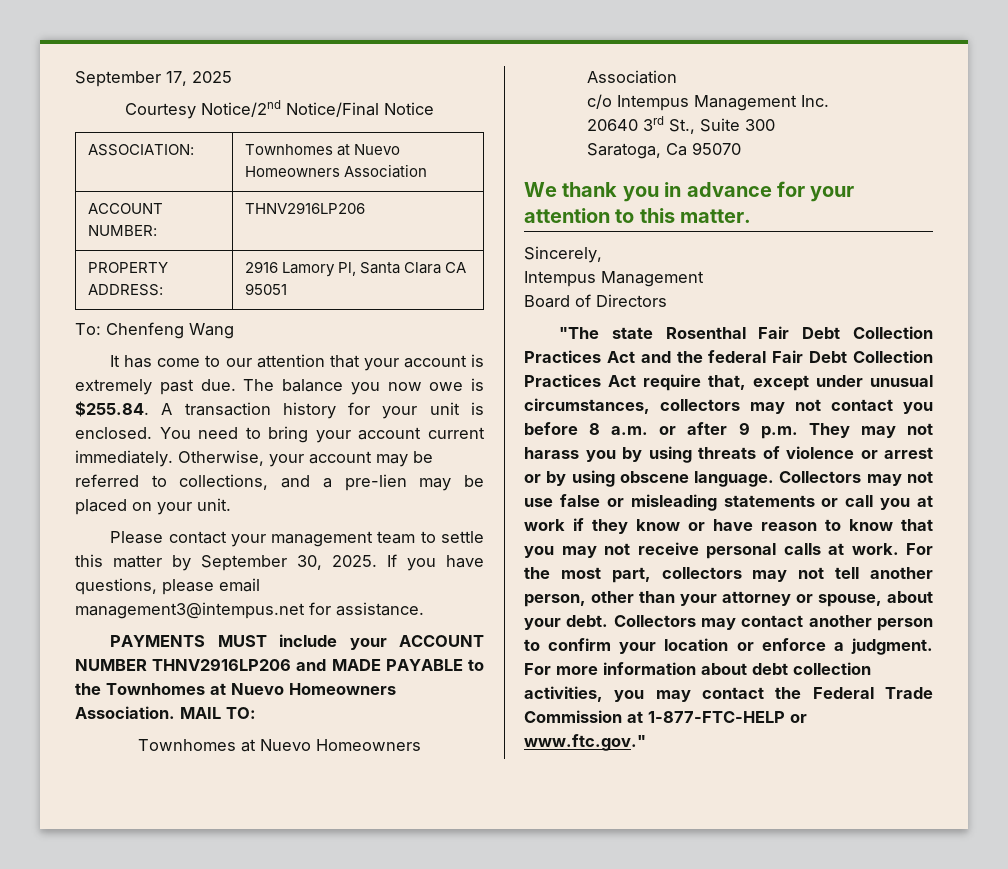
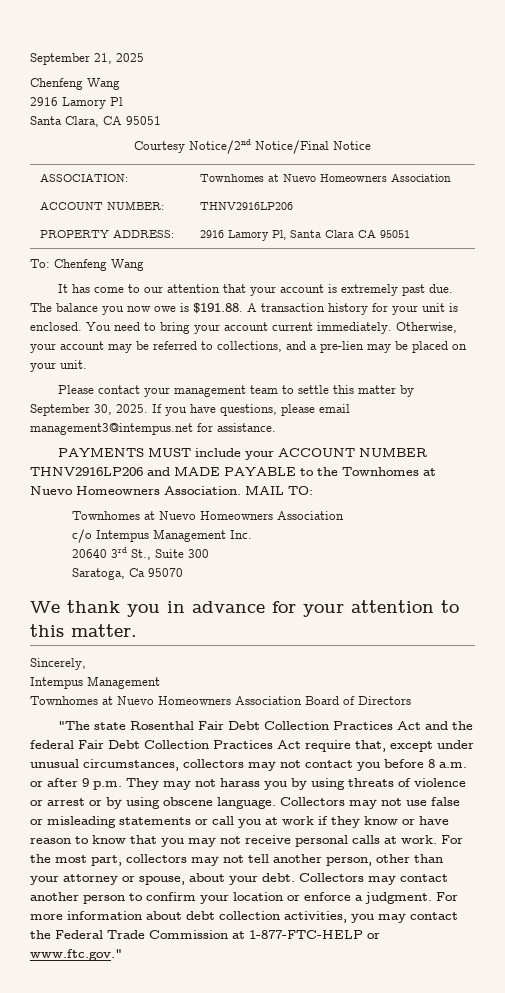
[75,71,187,87] September 17, -> [30,53,112,65] September 21,
(232, 77) none -> [30,78,120,90] [30,97,123,109] [30,116,161,127] // Chenfeng Wang // 2916 Lamory Pl // Santa Clara, CA 95051
[75,401,149,417] $255.84. -> [193,303,243,313] $191.88.
(704, 279) none -> [30,696,302,705] Townhomes at Nuevo Homeowners Association

